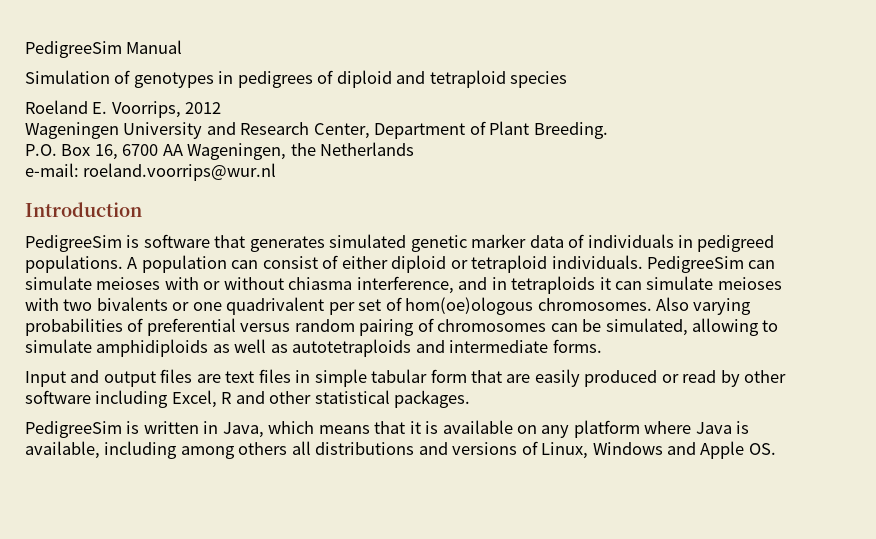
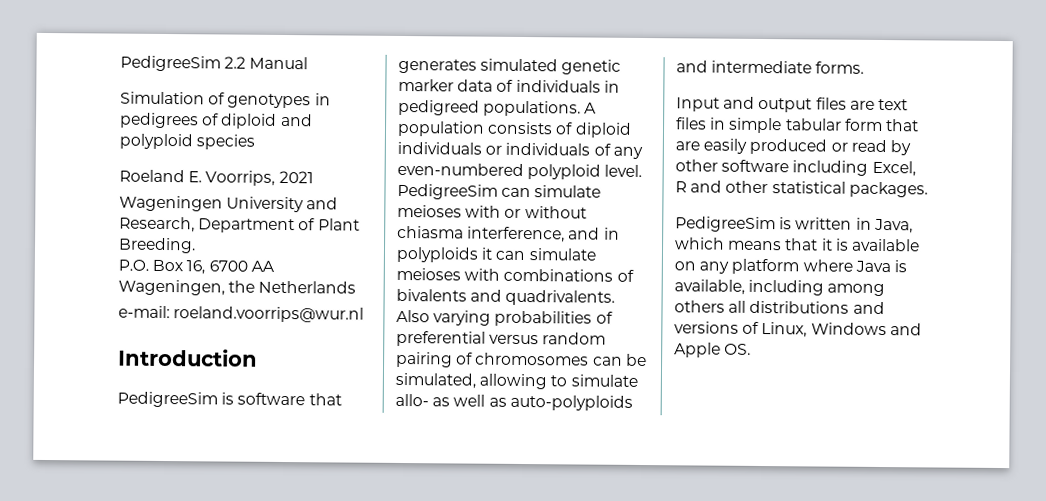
[25,41,122,58] PedigreeSim -> [120,55,247,72] PedigreeSim 2.2
[429,70,506,88] tetraploid -> [119,133,193,150] polyploid
[185,102,222,114] 2012 -> [278,170,314,184] 2021
[240,122,370,139] Research Center, -> [119,216,195,233] Research,
[231,255,643,273] can consist of either diploid or tetraploid individuals. -> [487,121,632,138] [397,141,643,160] [397,162,643,180] consists of diploid individuals or individuals of any even-numbered polyploid level.
[511,276,596,294] tetraploids -> [396,246,479,263] polyploids
[63,297,652,315] two bivalents or one quadrivalent per set of hom(oe)ologous chromosomes. -> [503,268,634,282] [396,288,616,306] combinations of bivalents and quadrivalents.
[96,339,209,357] amphidiploids -> [395,393,429,407] allo-
[292,339,412,357] autotetraploids -> [509,394,633,411] auto-polyploids

